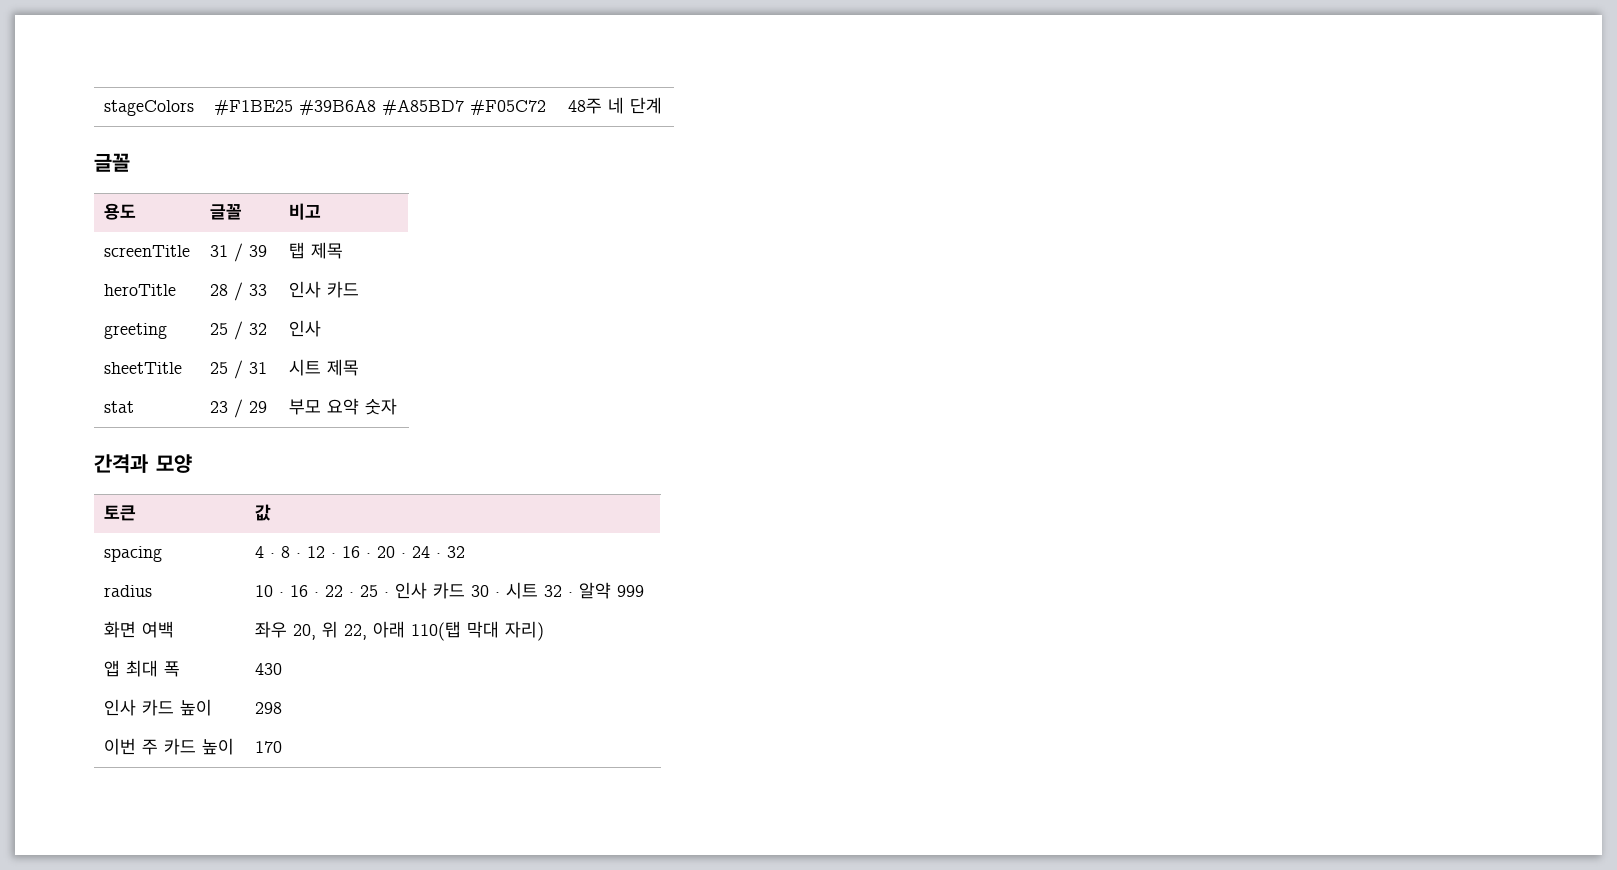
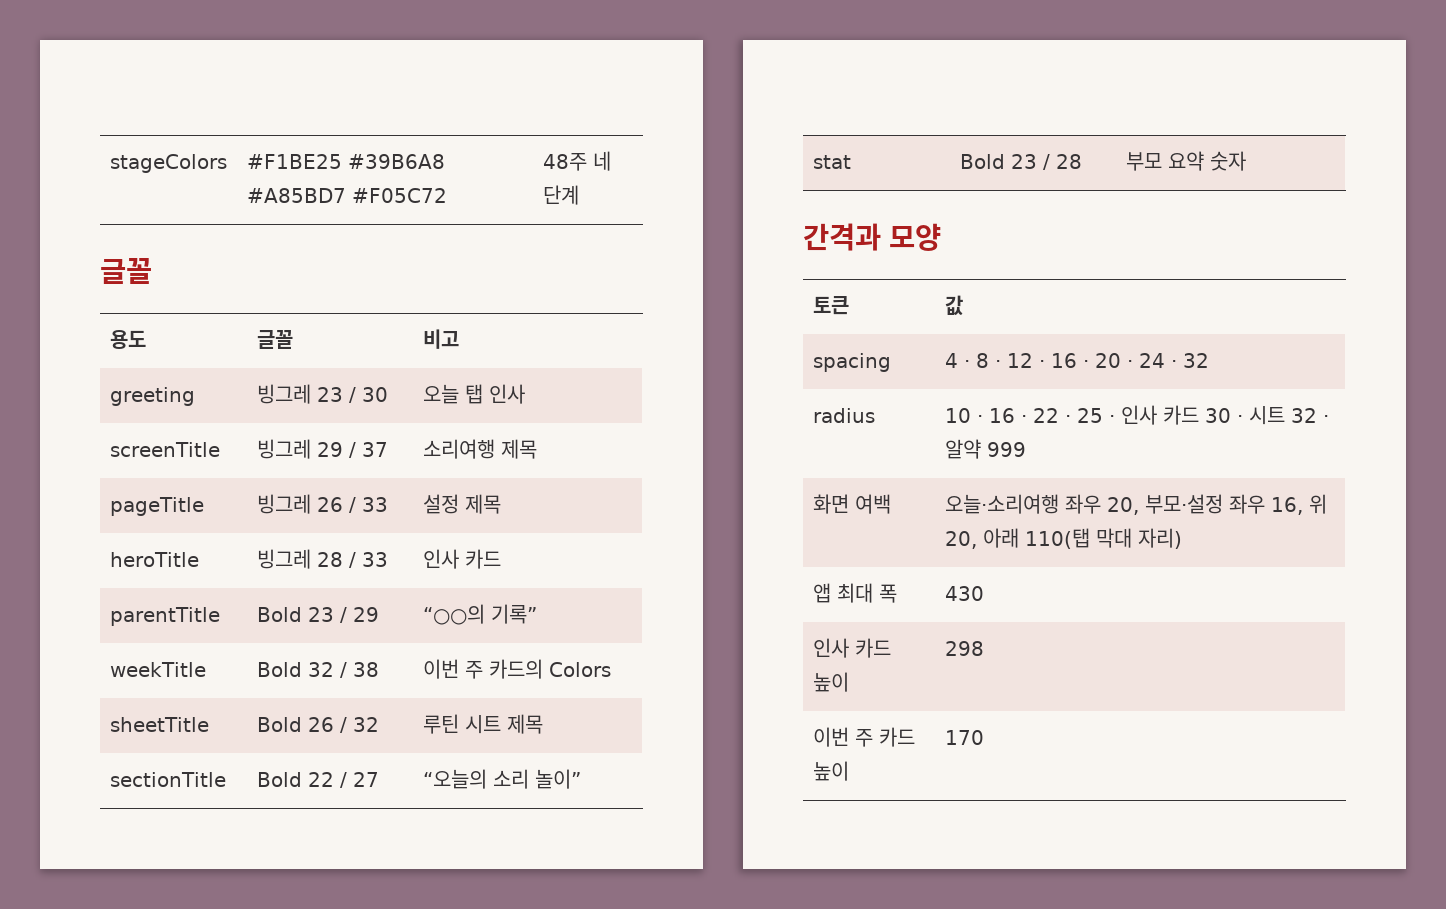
[103,245,190,257] [209,243,267,262] [288,242,305,259] screenTitle | 31 / 39 | 탭 -> [109,387,195,406] [256,384,388,404] [422,384,525,404] [109,442,220,457] [256,439,388,459] [422,439,537,459] [109,497,204,516] [256,494,388,514] [422,494,459,514] greeting | 빙그레 23 / 30 | 오늘 탭 인사 // screenTitle | 빙그레 29 / 37 | 소리여행 제목 // pageTitle | 빙그레 26 / 33 | 설정
(176, 290) none -> [256,549,311,569] 빙그레
[103,323,167,339] [209,321,267,340] [288,320,321,337] [103,362,182,374] [209,360,267,379] [288,359,359,376] greeting | 25 / 32 | 인사 // sheetTitle | 25 / 31 | 시트 제목 -> [109,607,220,626] [256,607,379,623] [422,604,537,625] [109,662,206,677] [256,662,379,678] [422,659,611,679] [109,717,209,732] [256,717,379,733] [422,714,543,734] [109,772,226,787] [256,772,379,788] [422,769,581,789] parentTitle | Bold 23 / 29 | “○○의 기록” // weekTitle | Bold 32 / 38 | 이번 주 카드의 Colors // sheetTitle | Bold 26 / 32 | 루틴 시트 제목 // sectionTitle | Bold 22 / 27 | “오늘의 소리 놀이”
[209,399,267,418] 23 / 29 -> [959,154,1082,170] Bold 23 / 28
(174, 629) none -> [944,494,1059,514] 오늘·소리여행
[321,621,367,640] 위 22, -> [1144,494,1327,515] [944,531,977,549] 부모·설정 좌우 16, 위 20,

